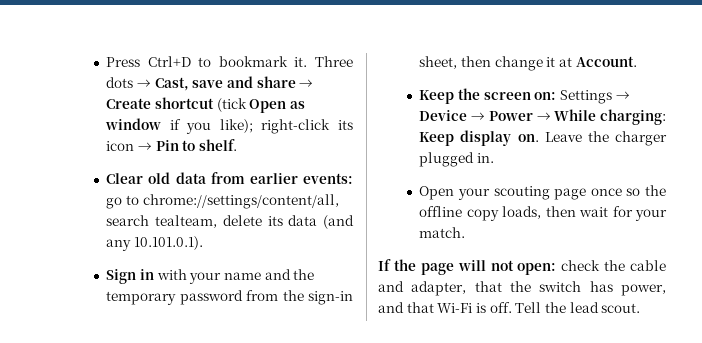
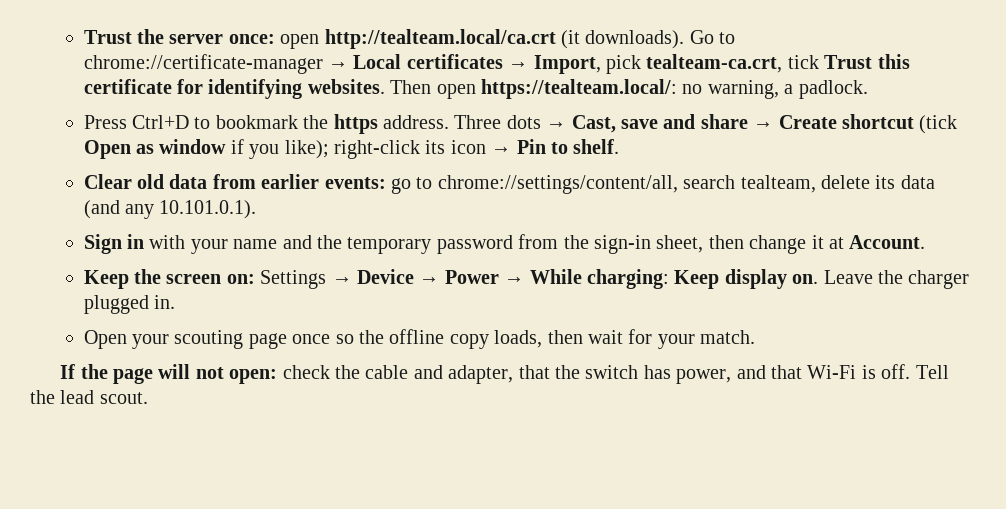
(106, 62) none -> [83,29,736,49] [83,54,910,74] [83,79,868,99] Trust the server once: open http://tealteam.local/ca.crt (it downloads). Go to chrome://certificate-manager → Local certificates → Import, pick tealteam-ca.crt, tick Trust this certificate for identifying websites. Then open https://tealteam.local/: no warning, a padlock. //
[294,57,308,67] it. -> [303,114,449,134] the https address.

